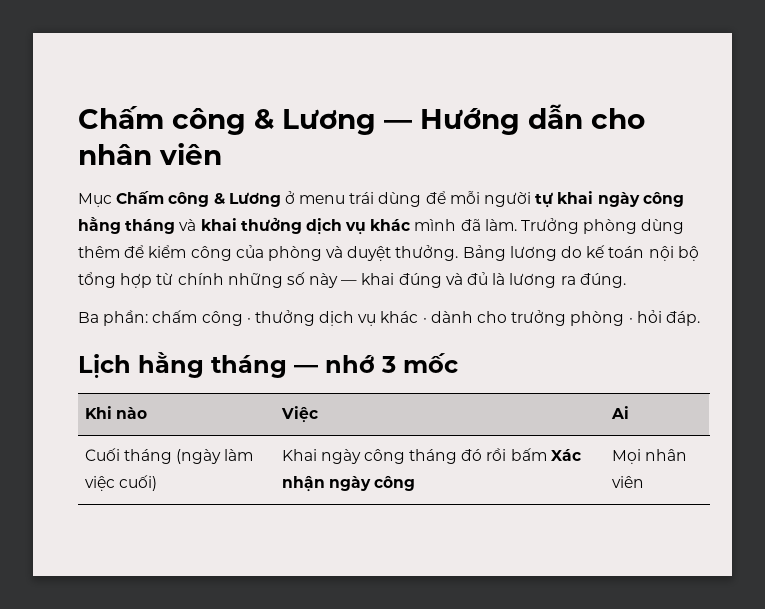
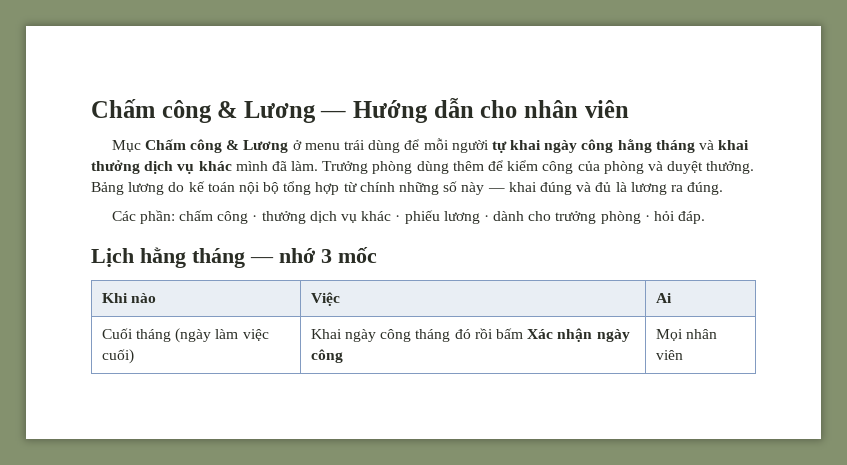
[78,312,99,323] Ba -> [111,211,136,221] Các
(427, 320) none -> [404,210,489,224] phiếu lương ·

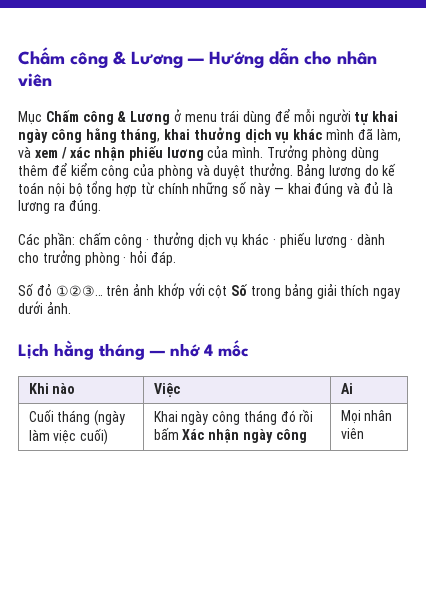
[655,140,714,153] tháng và -> [120,129,161,143] tháng,
[291,161,319,171] làm. -> [376,128,401,142] [18,146,264,161] làm, và xem / xác nhận phiếu lương của mình.
(706, 217) none -> [18,283,401,299] [18,301,71,314] // Số đỏ ①②③… trên ảnh khớp với cột Số trong bảng giải thích ngay dưới ảnh.
[321,249,332,263] 3 -> [204,344,213,356] 4

